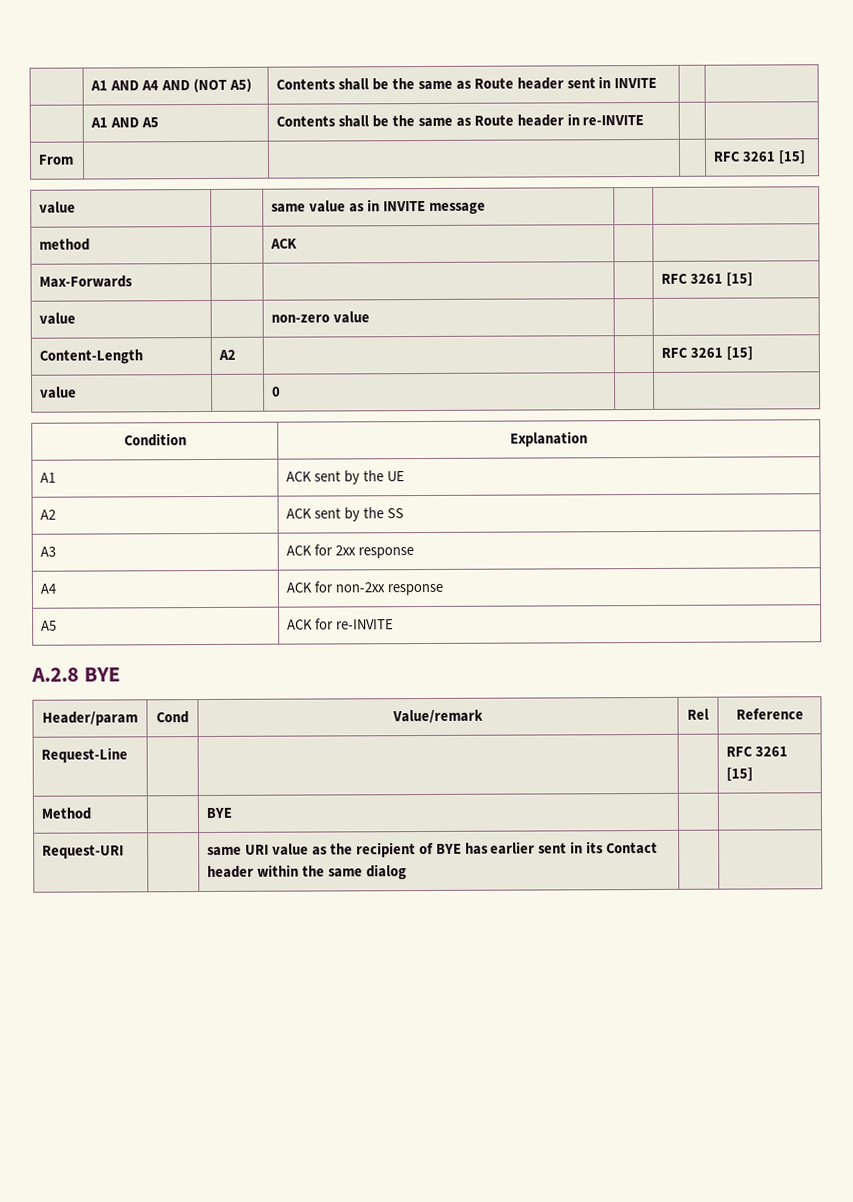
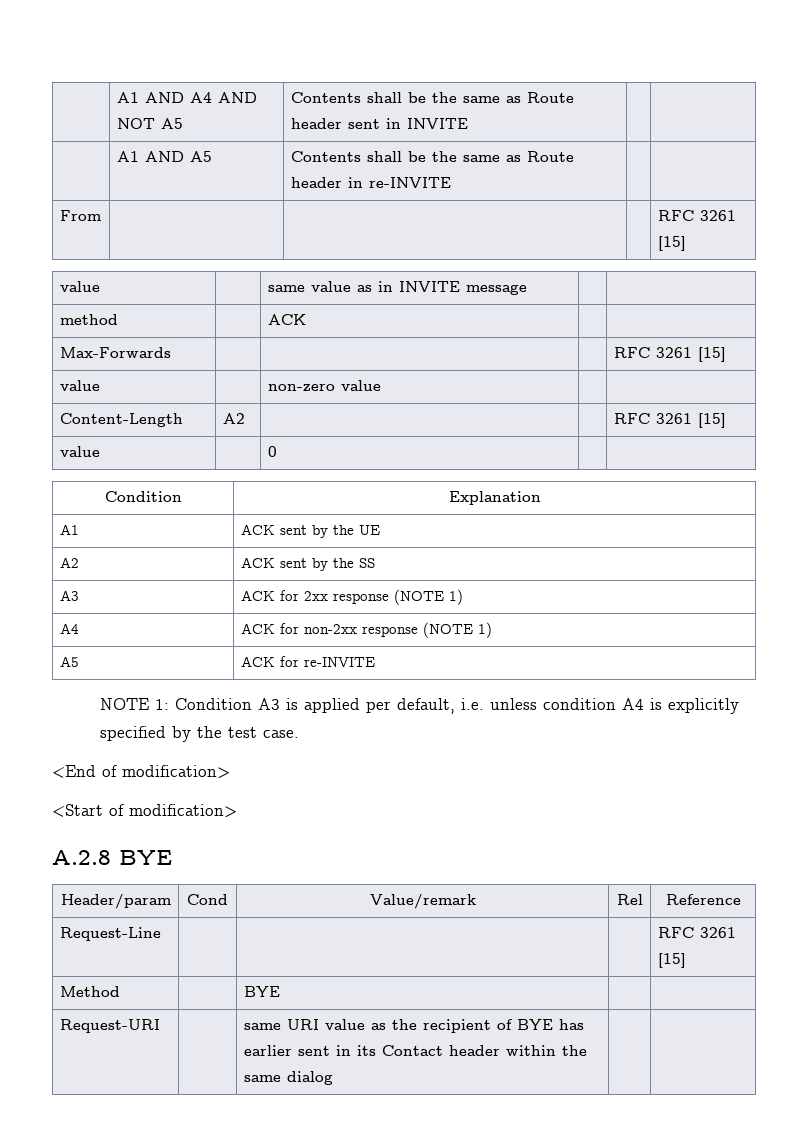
[192,78,252,94] (NOT A5) -> [116,118,183,129] NOT A5
(414, 553) none -> [393,589,463,605] (NOTE 1)
(443, 589) none -> [422,622,492,638] (NOTE 1)
(395, 624) none -> [100,698,740,714] [100,726,300,742] [52,765,230,779] [52,804,237,818] // NOTE 1: Condition A3 is applied per default, i.e. unless condition A4 is explicitly specified by the test case. // <End of modification> // <Start of modification>

